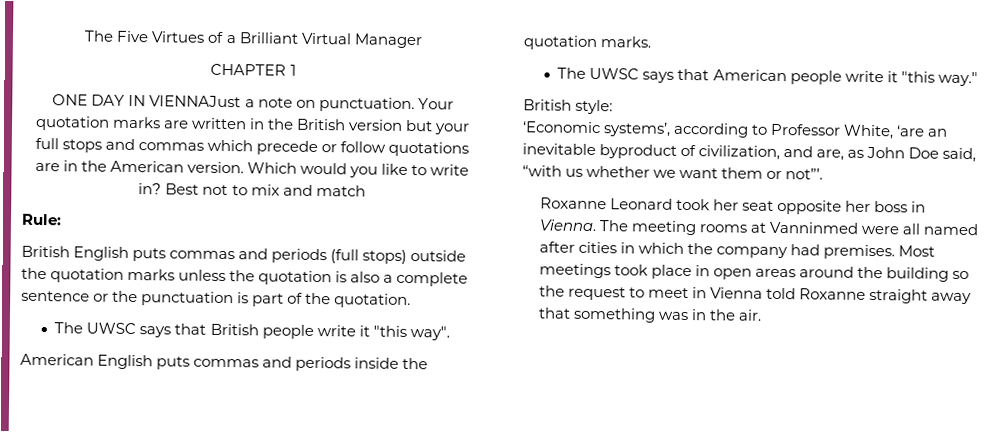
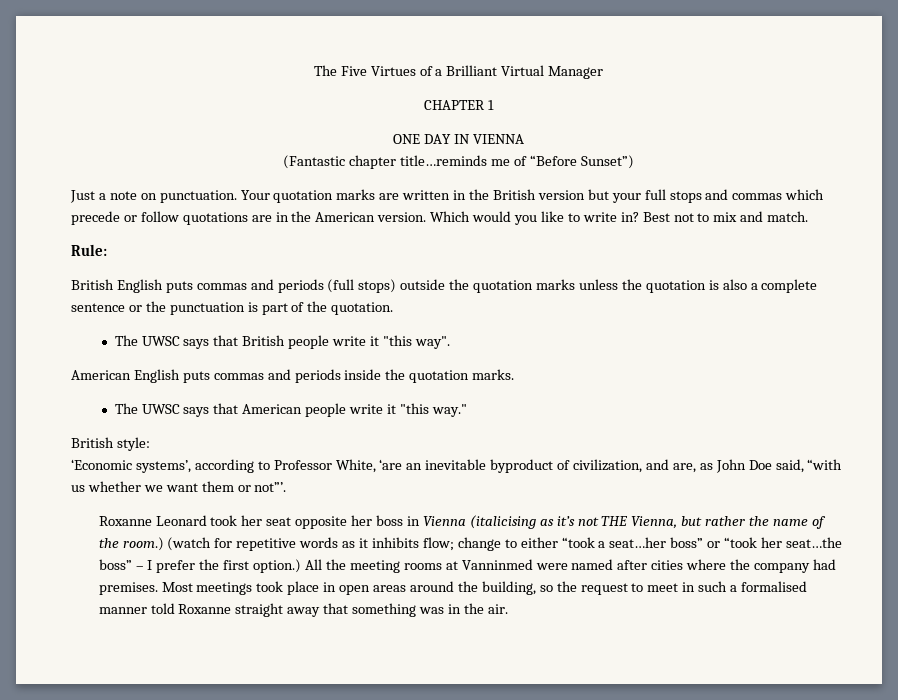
[149,95,242,108] VIENNAJust -> [472,134,524,144] [283,155,634,169] [70,190,95,203] VIENNA // (Fantastic chapter title…reminds me of “Before Sunset”) // Just
[315,184,366,197] match -> [767,211,809,222] match.
[538,219,629,232] Vienna. The -> [422,515,826,529] [98,537,842,551] [98,559,346,573] Vienna (italicising as it’s not THE Vienna, but rather the name of the room.) (watch for repetitive words as it inhibits flow; change to either “took a seat…her boss” or “took her seat…the boss” – I prefer the first option.) All the
[902,223,921,235] all -> (568, 566) none
[619,242,684,254] in which -> [686,559,727,570] where
[886,267,950,282] building -> [481,581,536,595] building,
[710,287,764,299] Vienna -> [698,581,808,592] [98,607,147,614] such a formalised manner

